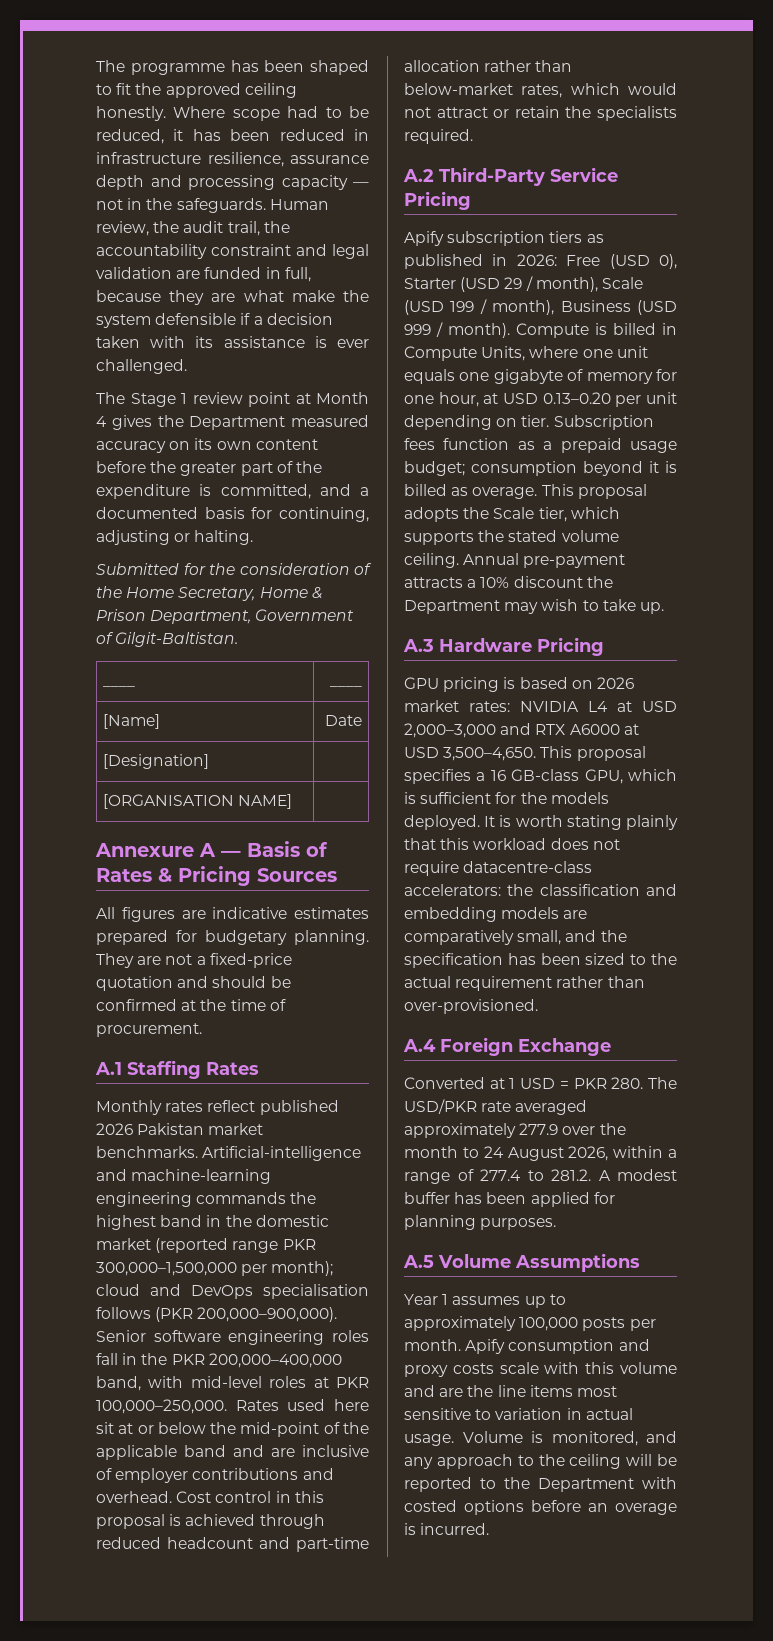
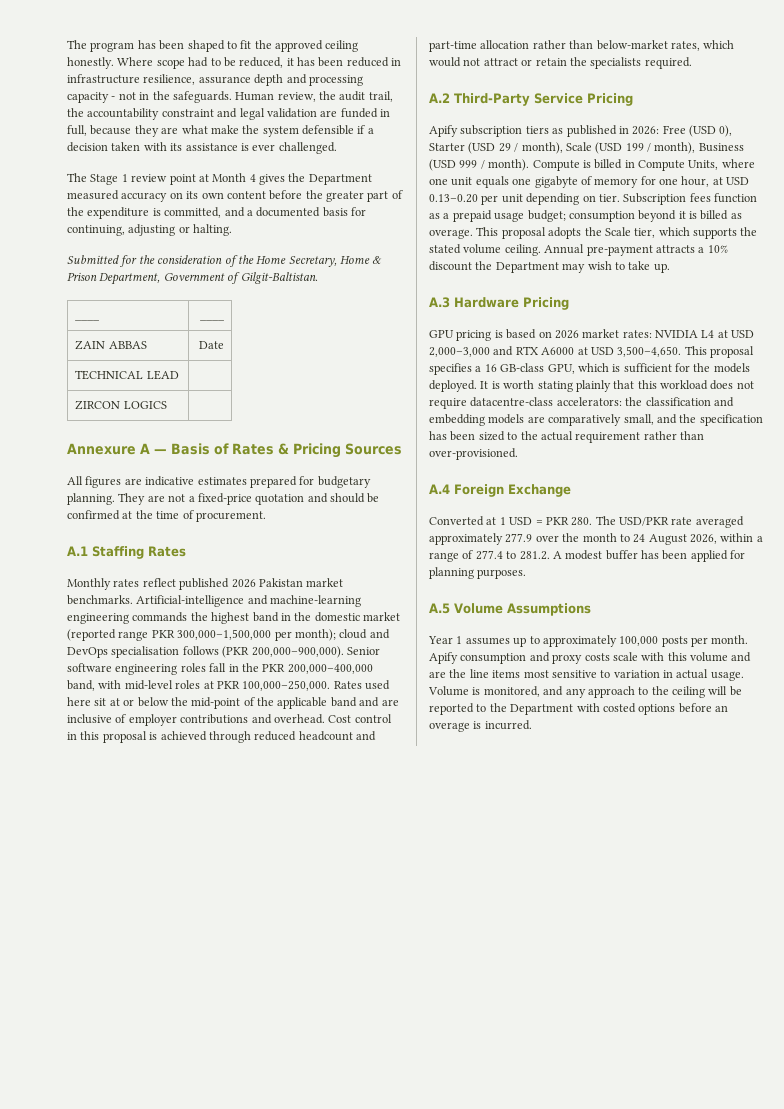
[96,60,225,75] The programme -> [67,40,135,52] The program
[353,182,369,187] — -> [111,96,116,100] -
[102,714,160,729] [Name] -> [75,340,147,350] ZAIN ABBAS
[102,754,209,769] [102,794,292,809] [Designation] | // [ORGANISATION NAME] -> [75,370,179,380] [75,400,167,410] TECHNICAL LEAD | // ZIRCON LOGICS

